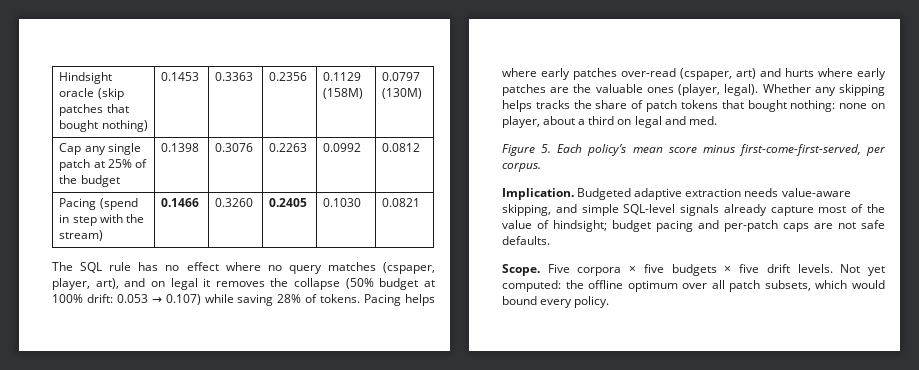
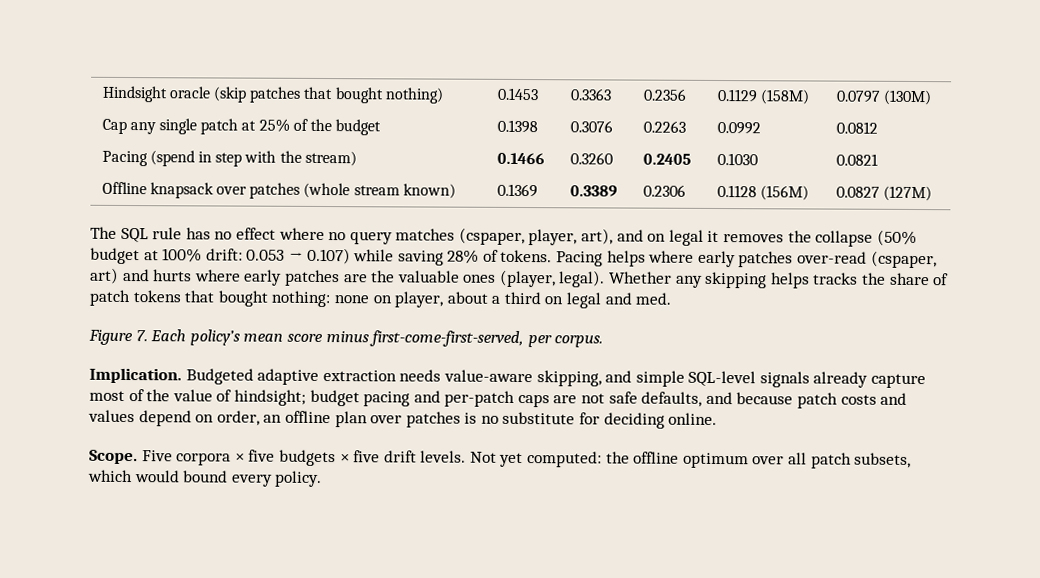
(421, 202) none -> [101,181,456,199] [496,183,538,198] [569,185,618,197] [642,184,686,197] [716,184,809,201] [835,185,932,202] // Offline knapsack over patches (whole stream known) | 0.1369 | 0.3389 | 0.2306 | 0.1128 (156M) | 0.0827 (127M)
[541,144,552,153] 5. -> [135,330,148,342] 7.
[502,236,550,245] defaults. -> [641,391,908,409] [88,409,718,429] defaults, and because patch costs and values depend on order, an offline plan over patches is no substitute for deciding online.

